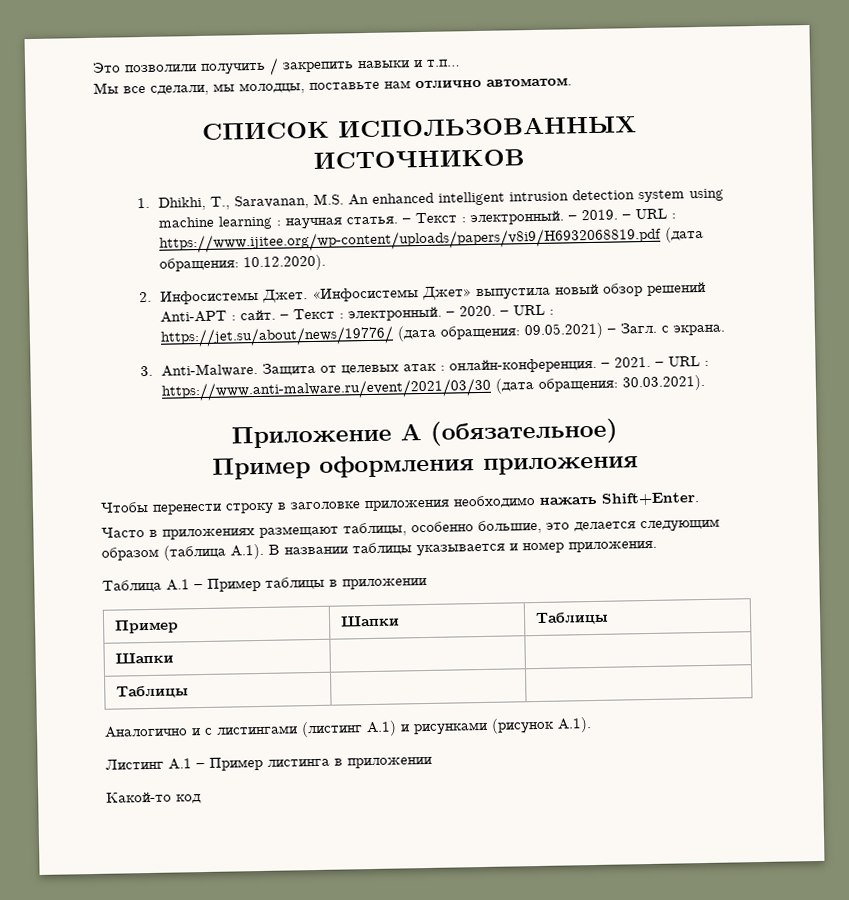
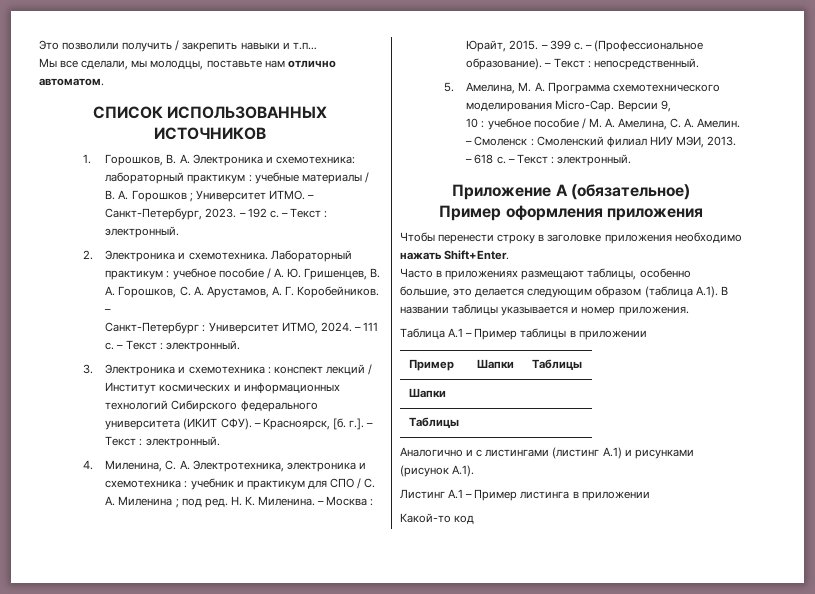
[157,188,724,211] [157,208,676,230] [158,226,704,254] [158,254,326,272] [138,281,706,305] [159,304,554,323] [159,322,725,348] [139,356,709,378] [160,374,705,402] Dhikhi, T., Saravanan, M.S. An enhanced intelligent intrusion detection system using machine learning : научная статья. – Текст : электронный. – 2019. – URL : https://www.ijitee.org/wp-content/uploads/papers/v8i9/H6932068819.pdf (дата обращения: 10.12.2020). // 2. Инфосистемы Джет. «Инфосистемы Джет» выпустила новый обзор решений Anti-APT : сайт. – Текст : электронный. – 2020. – URL : https://jet.su/about/news/19776/ (дата обращения: 09.05.2021) – Загл. с экрана. // 3. Anti-Malware. Защита от целевых атак : онлайн-конференция. – 2021. – URL : https://www.anti-malware.ru/event/2021/03/30 (дата обращения: 30.03.2021). -> [105,154,355,166] [105,172,369,184] [105,190,314,202] [105,208,328,220] [105,226,180,238] [83,250,352,262] [105,268,381,280] [105,286,380,298] [104,309,112,313] [105,322,378,334] [105,340,240,352] [83,364,372,376] [105,382,340,394] [105,400,318,412] [105,418,374,430] [105,436,220,448] [83,460,366,472] [105,478,376,490] [105,496,374,508] [466,40,703,52] [466,58,699,70] [444,82,720,94] [466,100,671,112] [466,118,741,130] [465,136,737,148] [465,154,631,166] Горошков, В. А. Электроника и схемотехника: лабораторный практикум : учебные материалы / В. А. Горошков ; Университет ИТМО. – Санкт-Петербург, 2023. – 192 с. – Текст : электронный. // 2. Электроника и схемотехника. Лабораторный практикум : учебное пособие / А. Ю. Гришенцев, В. А. Горошков, С. А. Арустамов, А. Г. Коробейников. – // Санкт-Петербург : Университет ИТМО, 2024. – 111 с. – Текст : электронный. // 3. Электроника и схемотехника : конспект лекций / Институт космических и информационных технологий Сибирского федерального университета (ИКИТ СФУ). – Красноярск, [б. г.]. – Текст : электронный. // 4. Миленина, С. А. Электротехника, электроника и схемотехника : учебник и практикум для СПО / С. А. Миленина ; под ред. Н. К. Миленина. – Москва : Юрайт, 2015. – 399 с. – (Профессиональное образование). – Текст : непосредственный. // 5. Амелина, М. А. Программа схемотехнического моделирования Micro-Cap. Версии 9, // 10 : учебное пособие / М. А. Амелина, С. А. Амелин. – Смоленск : Смоленский филиал НИУ МЭИ, 2013. – 618 с. – Текст : электронный.

